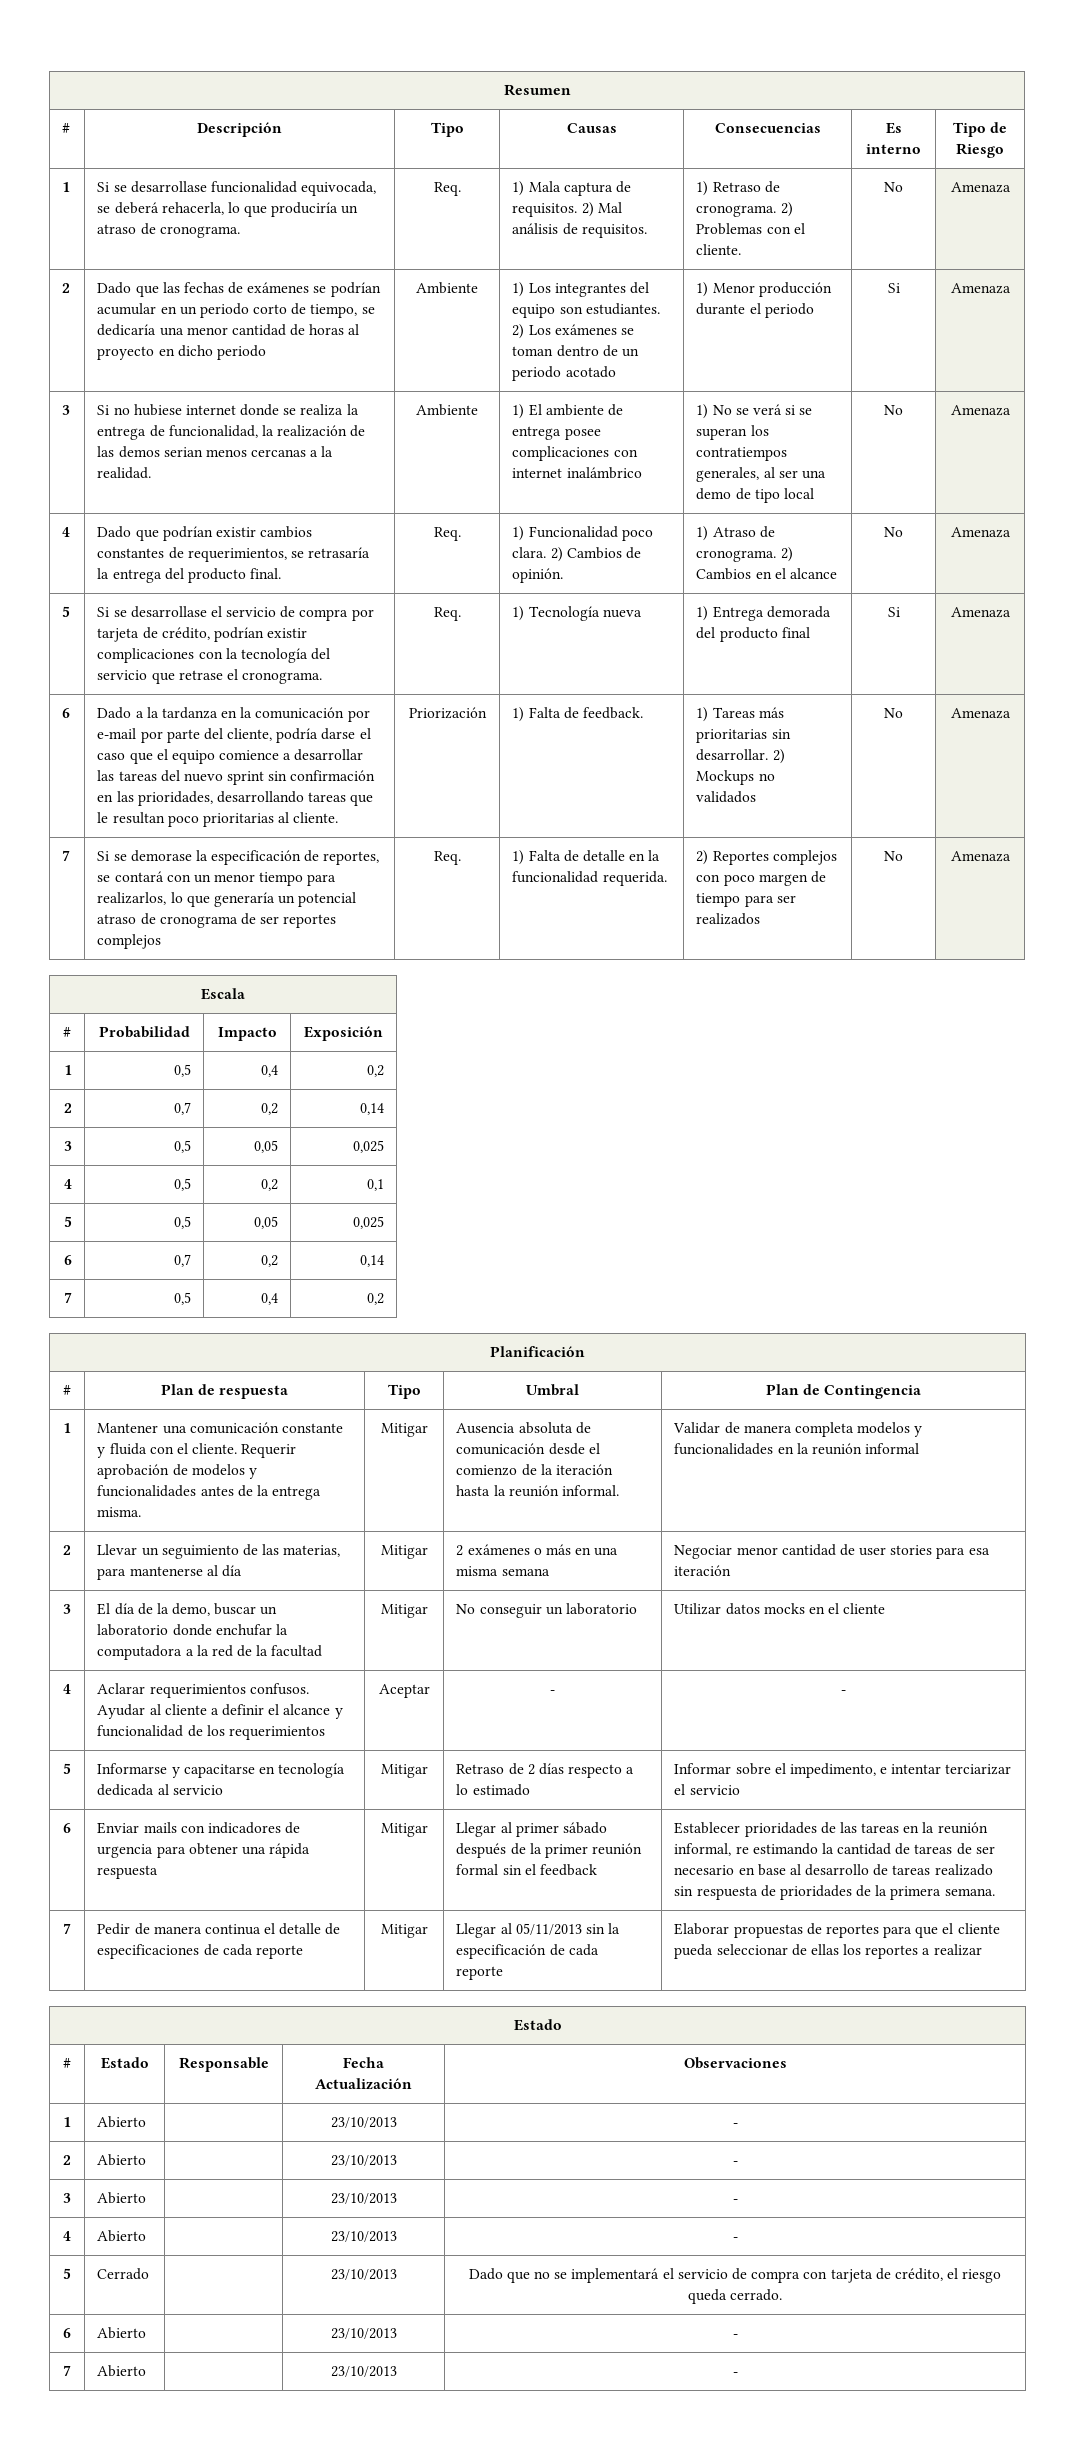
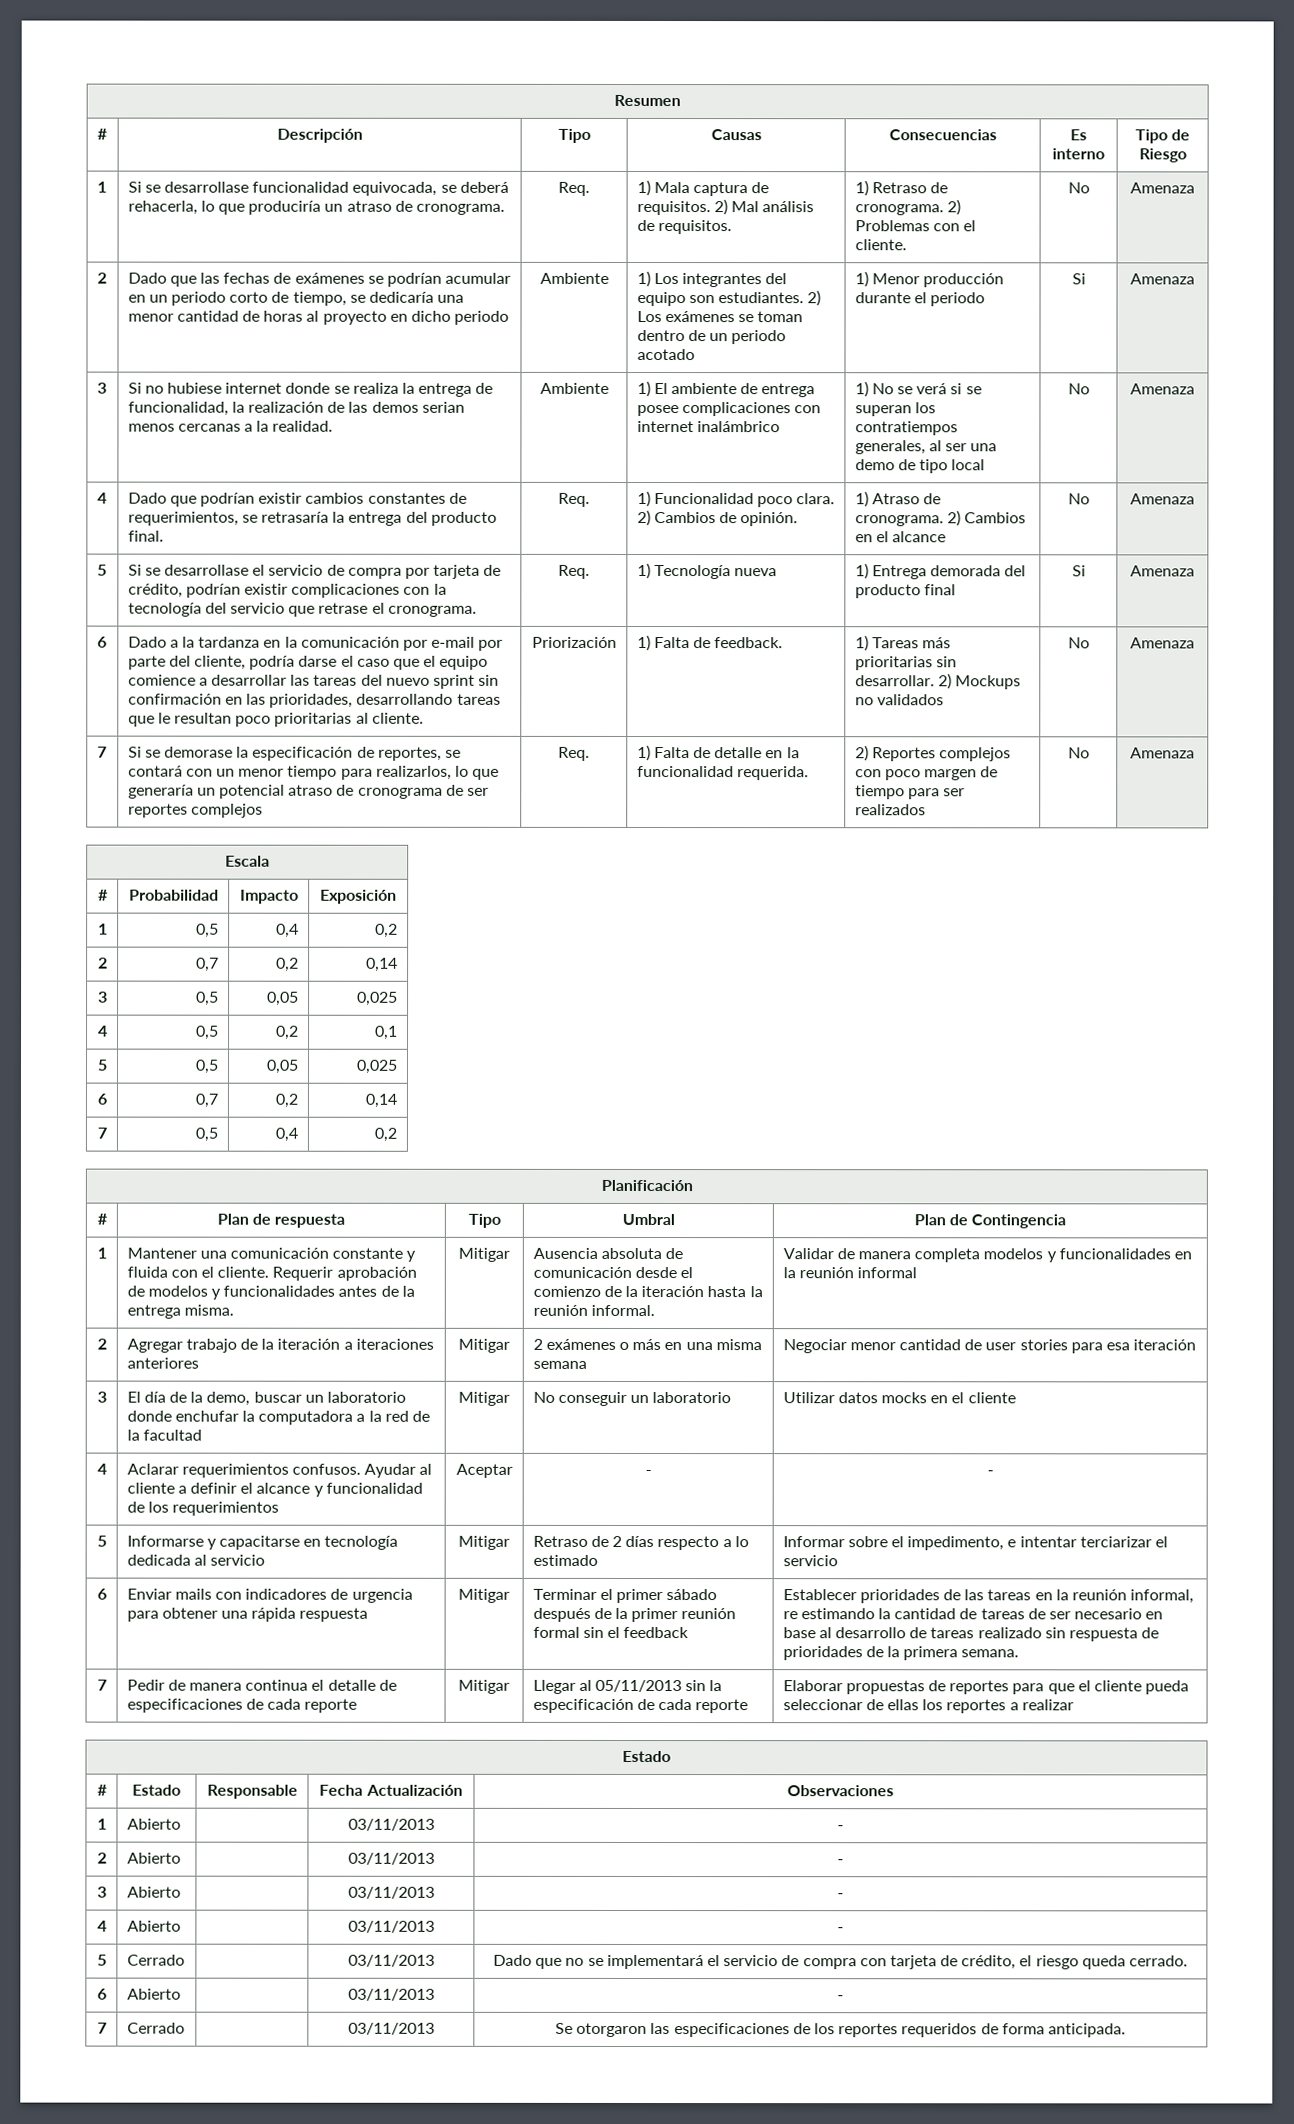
[97,1544,341,1559] [97,1565,242,1580] Llevar un seguimiento de las materias, para mantenerse al día -> [126,1338,434,1353] [126,1357,199,1369] Agregar trabajo de la iteración a iteraciones anteriores
[456,1822,512,1837] Llegar al -> [532,1588,613,1600] Terminar el
[330,2117,397,2128] 23/10/2013 -> [347,1818,435,1831] 03/11/2013
[330,2155,397,2166] 23/10/2013 -> [347,1852,435,1865] 03/11/2013
[330,2193,397,2204] 23/10/2013 -> [347,1886,435,1899] 03/11/2013
[330,2231,397,2242] 23/10/2013 -> [347,1920,435,1933] 03/11/2013
[330,2269,397,2280] 23/10/2013 -> [347,1954,435,1967] 03/11/2013
[330,2328,397,2339] 23/10/2013 -> [347,1988,435,2001] 03/11/2013
[97,2365,147,2377] [330,2366,397,2377] [732,2372,738,2376] Abierto | | 23/10/2013 | - -> [126,2022,185,2034] [347,2022,435,2035] [555,2022,1126,2038] Cerrado | | 03/11/2013 | Se otorgaron las especificaciones de los reportes requeridos de forma anticipada.

